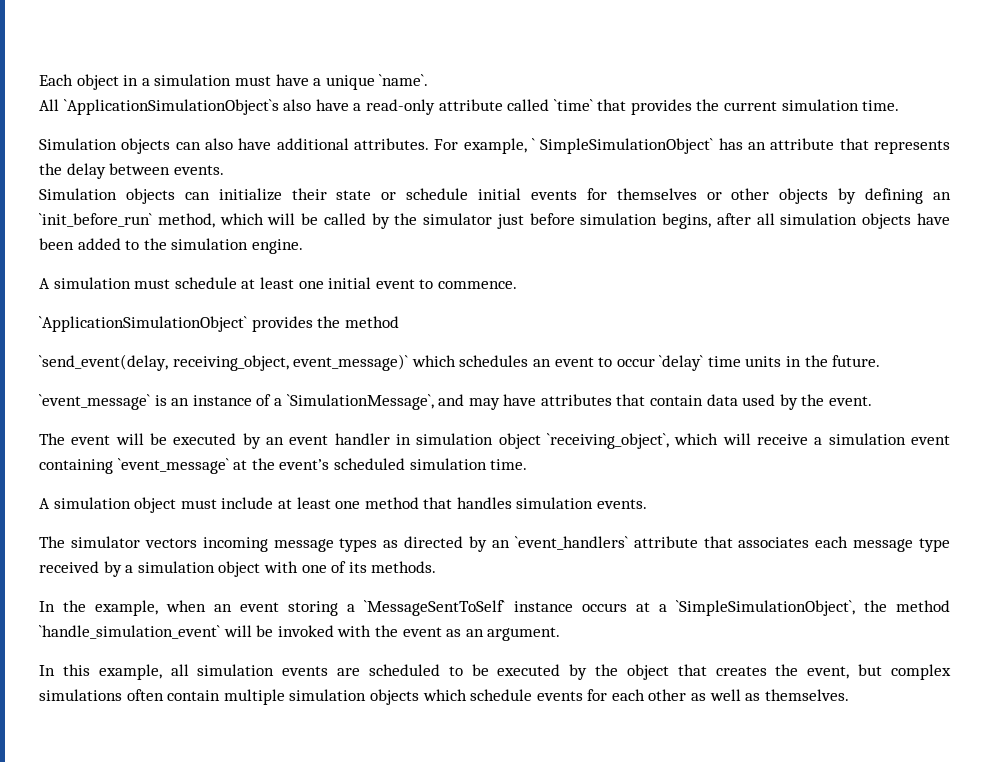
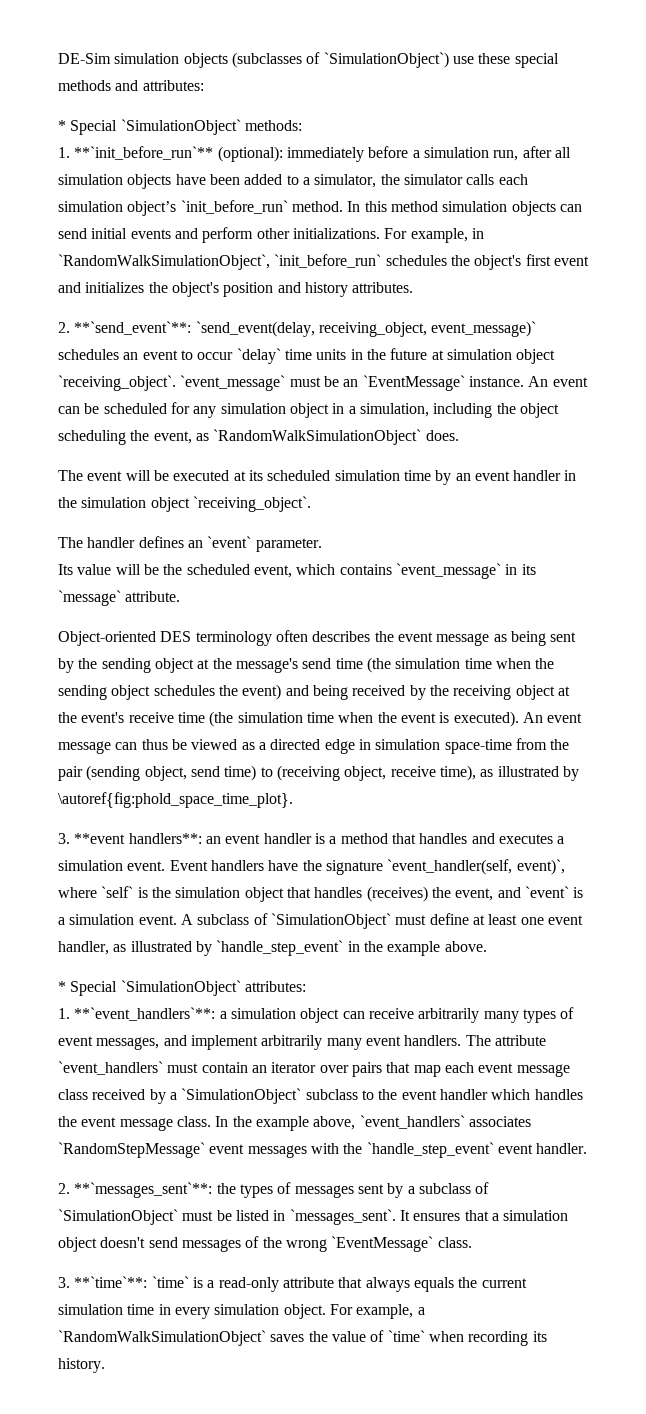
[39,74,429,90] [39,99,900,115] [39,138,951,154] [39,163,224,179] [39,188,951,204] [39,213,712,229] Each object in a simulation must have a unique `name`. // All `ApplicationSimulationObject`s also have a read-only attribute called `time` that provides the current simulation time. // Simulation objects can also have additional attributes. For example, ` SimpleSimulationObject` has an attribute that represents the delay between events. // Simulation objects can initialize their state or schedule initial events for themselves or other objects by defining an `init_before_run` method, which will be called by the simulator just before simulation begins, -> [58,52,559,68] [58,80,204,91] [58,119,302,135] [58,146,519,162] DE-Sim simulation objects (subclasses of `SimulationObject`) use these special methods and attributes: // * Special `SimulationObject` methods: // 1. **`init_before_run`** (optional): immediately before a simulation run,
[143,238,303,254] [39,277,517,289] [39,316,399,332] the simulation engine. // A simulation must schedule at least one initial event to commence. // `ApplicationSimulationObject` provides the method // -> [302,174,528,188] [58,200,582,216] [58,227,484,243] [58,254,589,270] [58,282,414,297] [58,321,192,335] a simulator, the simulator calls each simulation object’s `init_before_run` method. In this method simulation objects can send initial events and perform other initializations. For example, in `RandomWalkSimulationObject`, `init_before_run` schedules the object's first event and initializes the object's position and history attributes. // 2. **`send_event`**:
[411,355,456,367] which -> (537, 329) none
[832,355,881,367] [39,394,873,410] future. // `event_message` is an instance of a `SimulationMessage`, and may have attributes that contain data used by the event. -> [390,348,556,364] [58,375,588,391] [58,402,559,418] [58,429,459,445] future at simulation object `receiving_object`. `event_message` must be an `EventMessage` instance. An event can be scheduled for any simulation object in a simulation, including the object scheduling the event, as `RandomWalkSimulationObject` does.
(237, 439) none -> [233,470,431,481] at its scheduled simulation time
[416,433,951,449] [39,458,528,474] [39,497,648,513] [39,536,950,552] [39,561,437,577] [39,600,950,616] [39,625,561,641] [39,664,952,680] [39,689,849,705] simulation object `receiving_object`, which will receive a simulation event containing `event_message` at the event’s scheduled simulation time. // A simulation object must include at least one method that handles simulation events. // The simulator vectors incoming message types as directed by an `event_handlers` attribute that associates each message type received by a simulation object with one of its methods. // In the example, when an event storing a `MessageSentToSelf` instance occurs at a `SimpleSimulationObject`, the method `handle_simulation_event` will be invoked with the event as an argument. // In this example, all simulation events are scheduled to be executed by the object that creates the event, but complex simulations often contain multiple simulation objects which schedule events for each other as well as themselves. -> [58,496,311,512] [58,536,322,552] [58,563,536,579] [58,590,181,606] [58,630,577,646] [58,657,555,673] [58,684,570,700] [58,711,583,727] [58,738,570,754] [58,765,579,781] [58,792,293,808] [58,833,565,844] [58,859,565,875] [58,886,584,902] [58,913,583,929] [58,940,487,956] [58,980,306,996] [58,1007,575,1023] [58,1035,546,1050] [58,1061,570,1077] [58,1088,583,1104] [58,1115,531,1131] [58,1142,588,1158] [58,1182,490,1198] [58,1209,569,1225] [58,1236,472,1252] [58,1276,527,1292] [58,1304,425,1319] [58,1330,547,1346] [58,1358,105,1373] the simulation object `receiving_object`. // The handler defines an `event` parameter. // Its value will be the scheduled event, which contains `event_message` in its `message` attribute. // Object-oriented DES terminology often describes the event message as being sent by the sending object at the message's send time (the simulation time when the sending object schedules the event) and being received by the receiving object at the event's receive time (the simulation time when the event is executed). An event message can thus be viewed as a directed edge in simulation space-time from the pair (sending object, send time) to (receiving object, receive time), as illustrated by \autoref{fig:phold_space_time_plot}. // 3. **event handlers**: an event handler is a method that handles and executes a simulation event. Event handlers have the signature `event_handler(self, event)`, where `self` is the simulation object that handles (receives) the event, and `event` is a simulation event. A subclass of `SimulationObject` must define at least one event handler, as illustrated by `handle_step_event` in the example above. // * Special `SimulationObject` attributes: // 1. **`event_handlers`**: a simulation object can receive arbitrarily many types of event messages, and implement arbitrarily many event handlers. The attribute `event_handlers` must contain an iterator over pairs that map each event message class received by a `SimulationObject` subclass to the event handler which handles the event message class. In the example above, `event_handlers` associates `RandomStepMessage` event messages with the `handle_step_event` event handler. // 2. **`messages_sent`**: the types of messages sent by a subclass of `SimulationObject` must be listed in `messages_sent`. It ensures that a simulation object doesn't send messages of the wrong `EventMessage` class. // 3. **`time`**: `time` is a read-only attribute that always equals the current simulation time in every simulation object. For example, a `RandomWalkSimulationObject` saves the value of `time` when recording its history.

